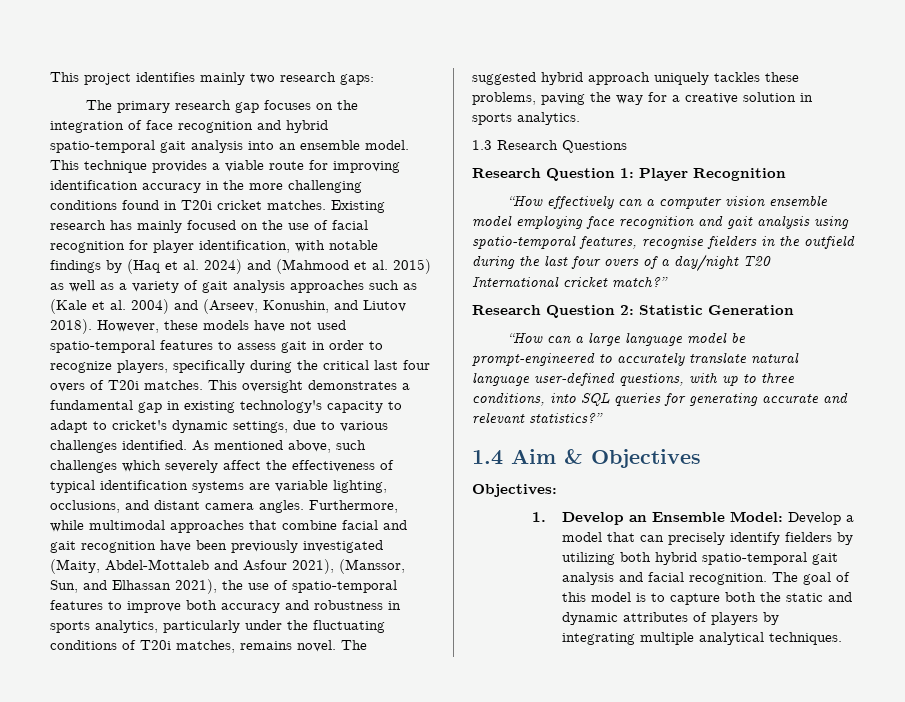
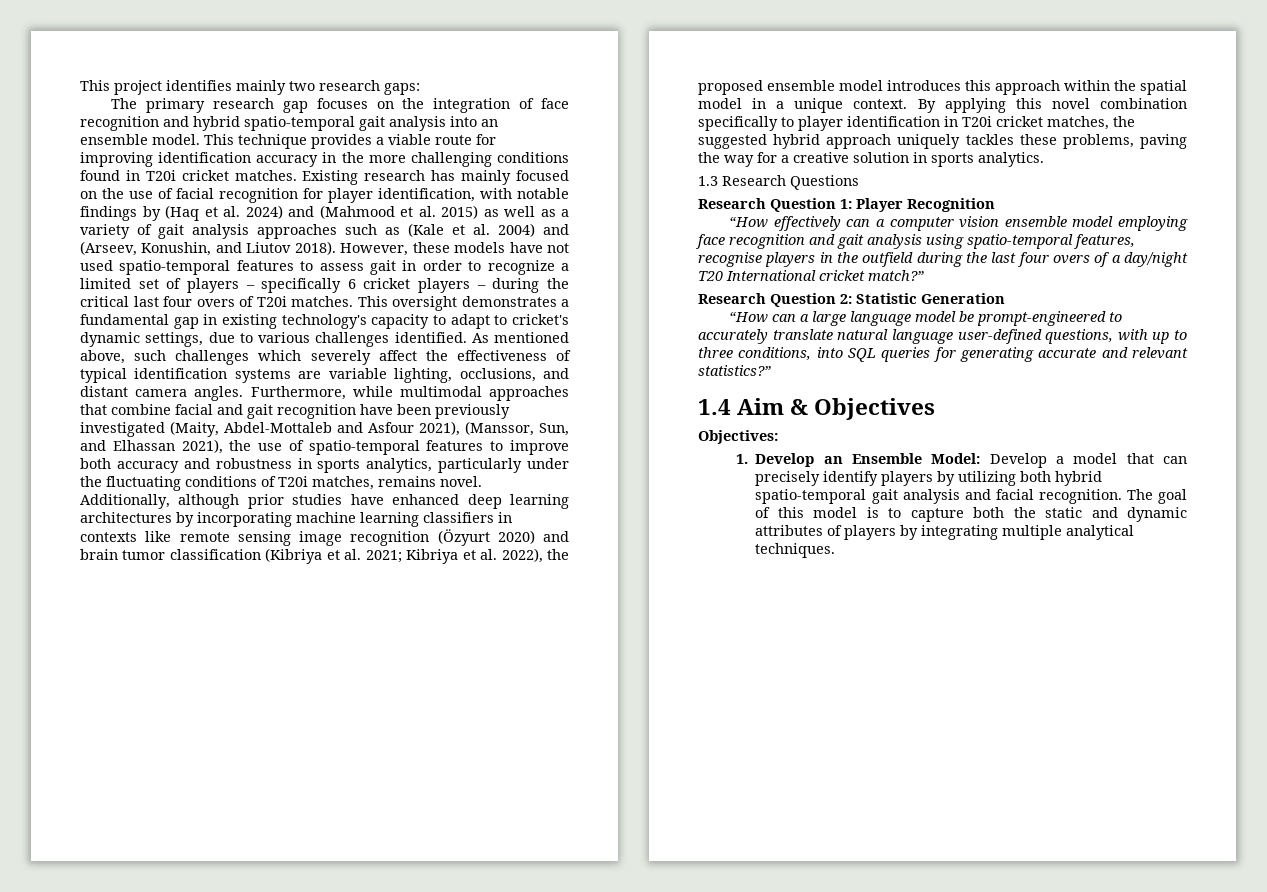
[117,360,245,373] players, specifically -> [560,263,569,271] [80,278,486,293] a limited set of players – specifically 6 cricket players –
[341,640,367,650] The -> [80,494,569,509] [80,512,512,527] [80,529,569,546] [80,548,569,564] [698,80,1187,95] [698,98,1187,113] [698,116,1135,131] Additionally, although prior studies have enhanced deep learning architectures by incorporating machine learning classifiers in contexts like remote sensing image recognition (Özyurt 2020) and brain tumor classification (Kibriya et al. 2021; Kibriya et al. 2022), the proposed ensemble model introduces this approach within the spatial model in a unique context. By applying this novel combination specifically to player identification in T20i cricket matches, the
[707,235,757,249] fielders -> [765,252,816,267] players
[784,532,832,542] fielders -> [881,471,934,486] players

